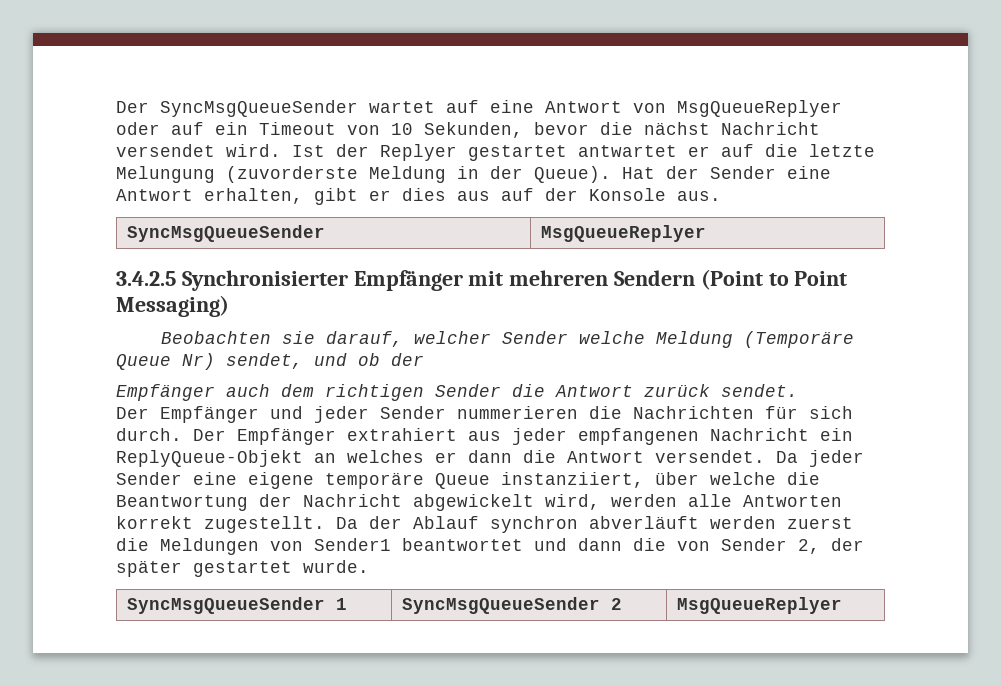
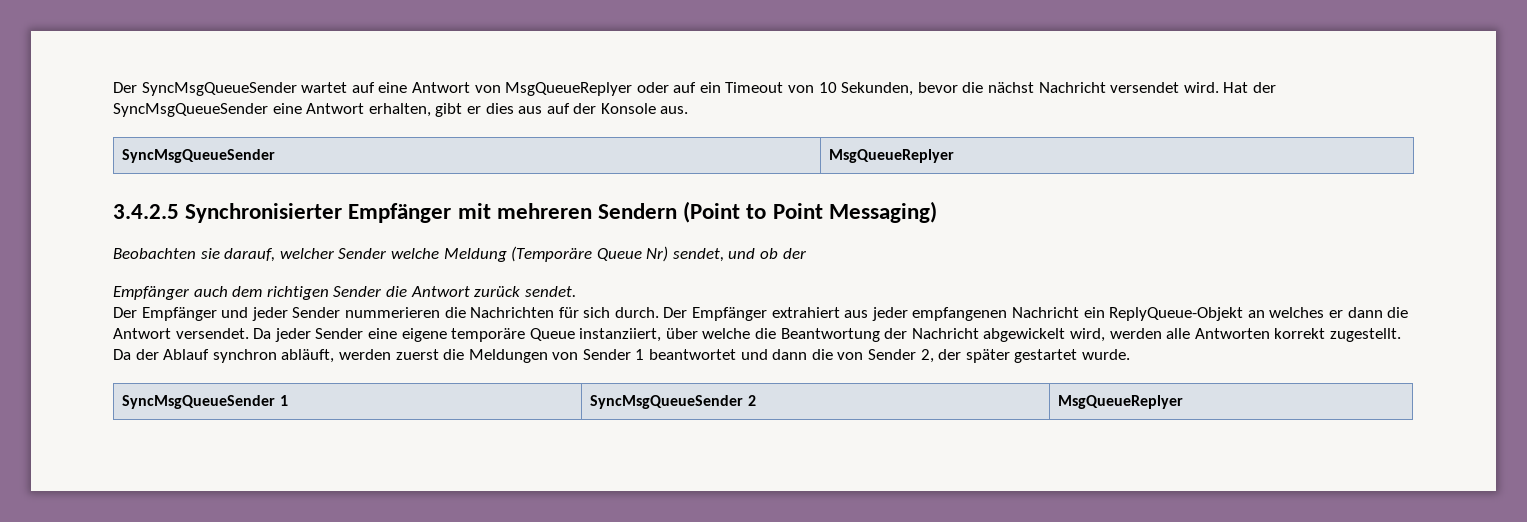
[292,144,875,161] [116,166,611,183] Ist der Replyer gestartet antwartet er auf die letzte Melungung (zuvorderste Meldung in der Queue). -> (1219, 87) none
[710,166,776,179] Sender -> [113,103,268,117] SyncMsgQueueSender
[589,516,699,529] abverläuft -> [281,349,335,363] abläuft,
[314,538,391,551] Sender1 -> [582,349,645,360] Sender 1

